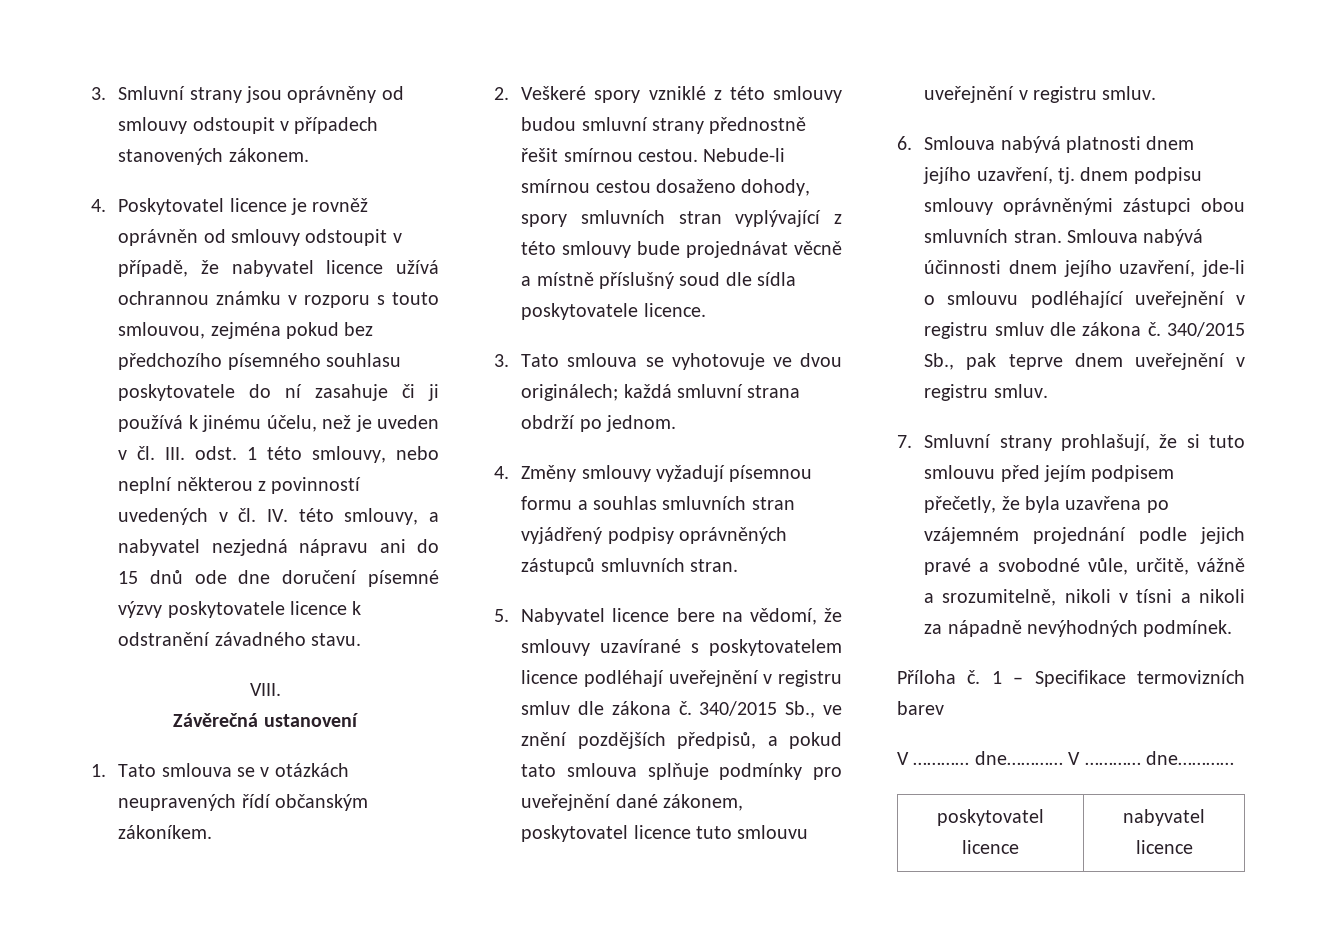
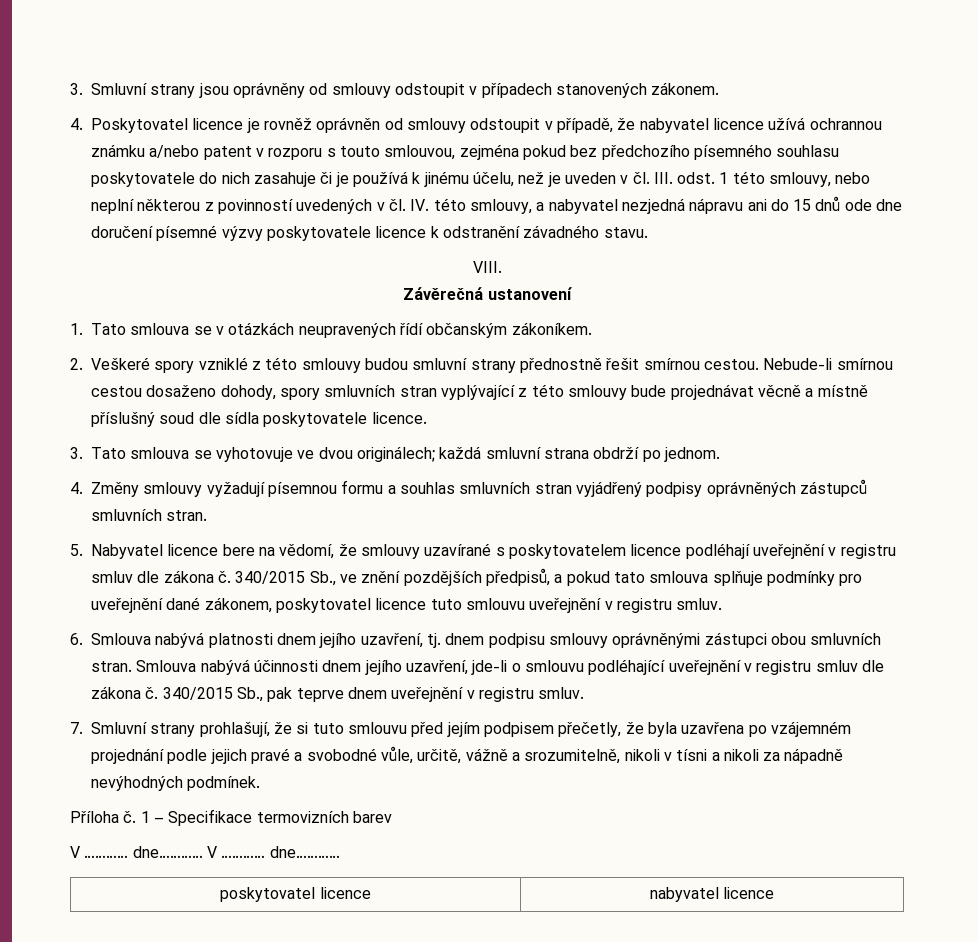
(282, 298) none -> [149,145,252,160] a/nebo patent
[285,384,303,398] ní -> [221,172,250,184] nich
[428,384,440,401] ji -> [335,172,349,187] je

